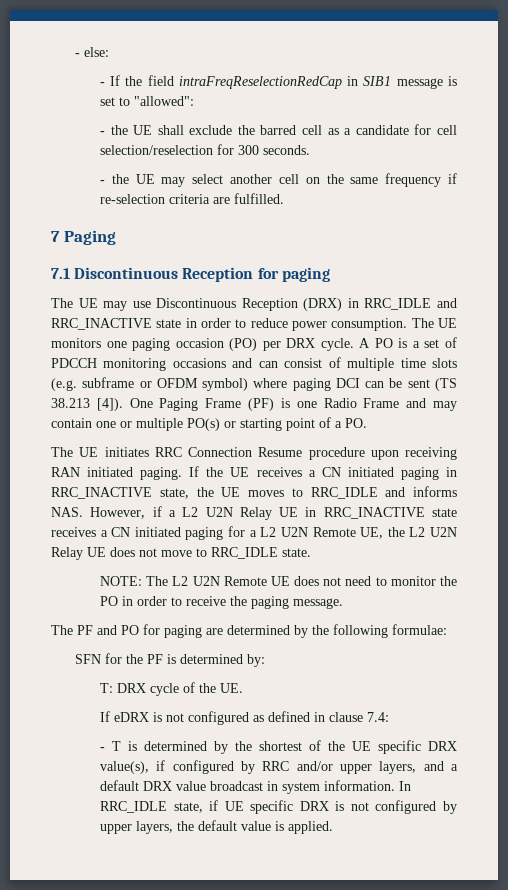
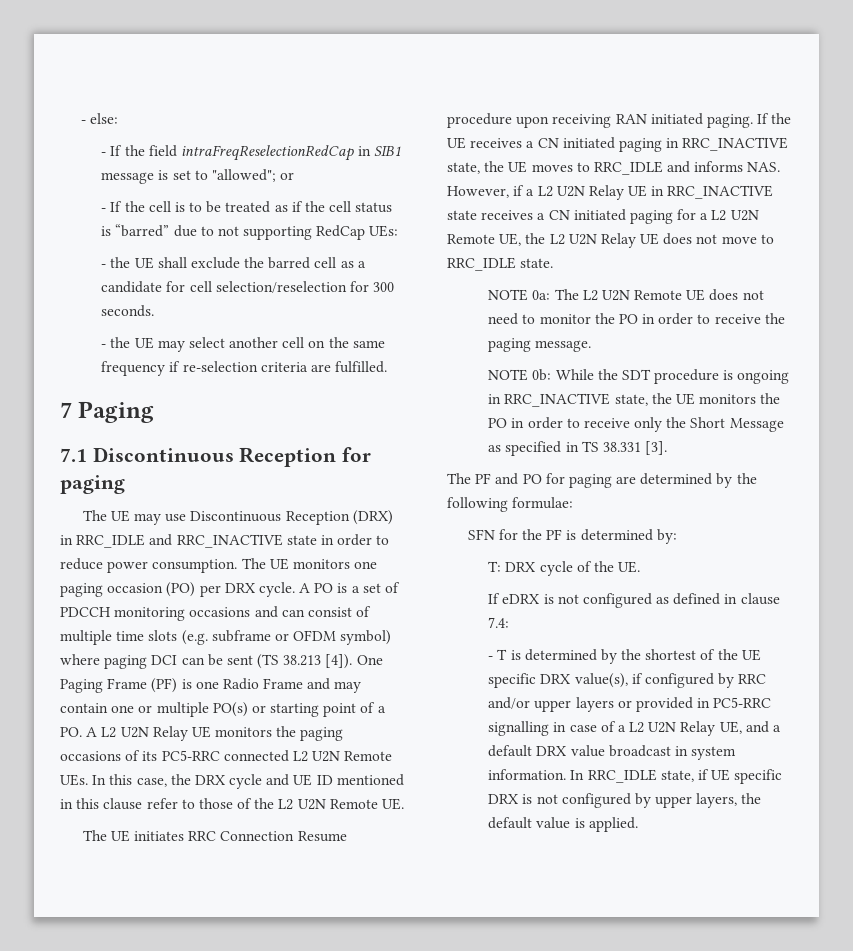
[133,96,194,106] "allowed": -> [211,169,295,182] [101,201,393,213] [101,224,399,240] "allowed"; or // - If the cell is to be treated as if the cell status is “barred” due to not supporting RedCap UEs:
(367, 423) none -> [86,726,344,741] [60,750,393,762] [60,774,404,789] [60,798,405,810] A L2 U2N Relay UE monitors the paging occasions of its PC5-RRC connected L2 U2N Remote UEs. In this case, the DRX cycle and UE ID mentioned in this clause refer to those of the L2 U2N Remote UE.
[99,576,142,586] NOTE: -> [488,289,551,301] NOTE 0a:
(343, 603) none -> [488,369,790,384] [488,393,781,407] [488,417,784,432] [488,441,668,456] // NOTE 0b: While the SDT procedure is ongoing in RRC_INACTIVE state, the UE monitors the PO in order to receive only the Short Message as specified in TS 38.331 [3].
[379,761,417,774] layers, -> [575,697,772,712] [488,721,742,736] layers or provided in PC5-RRC signalling in case of a L2 U2N Relay UE,

